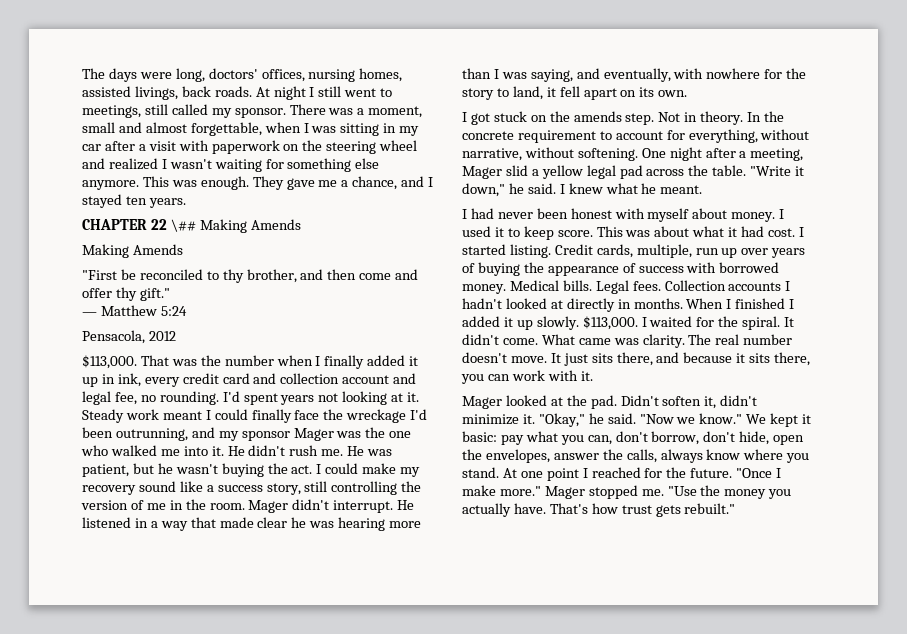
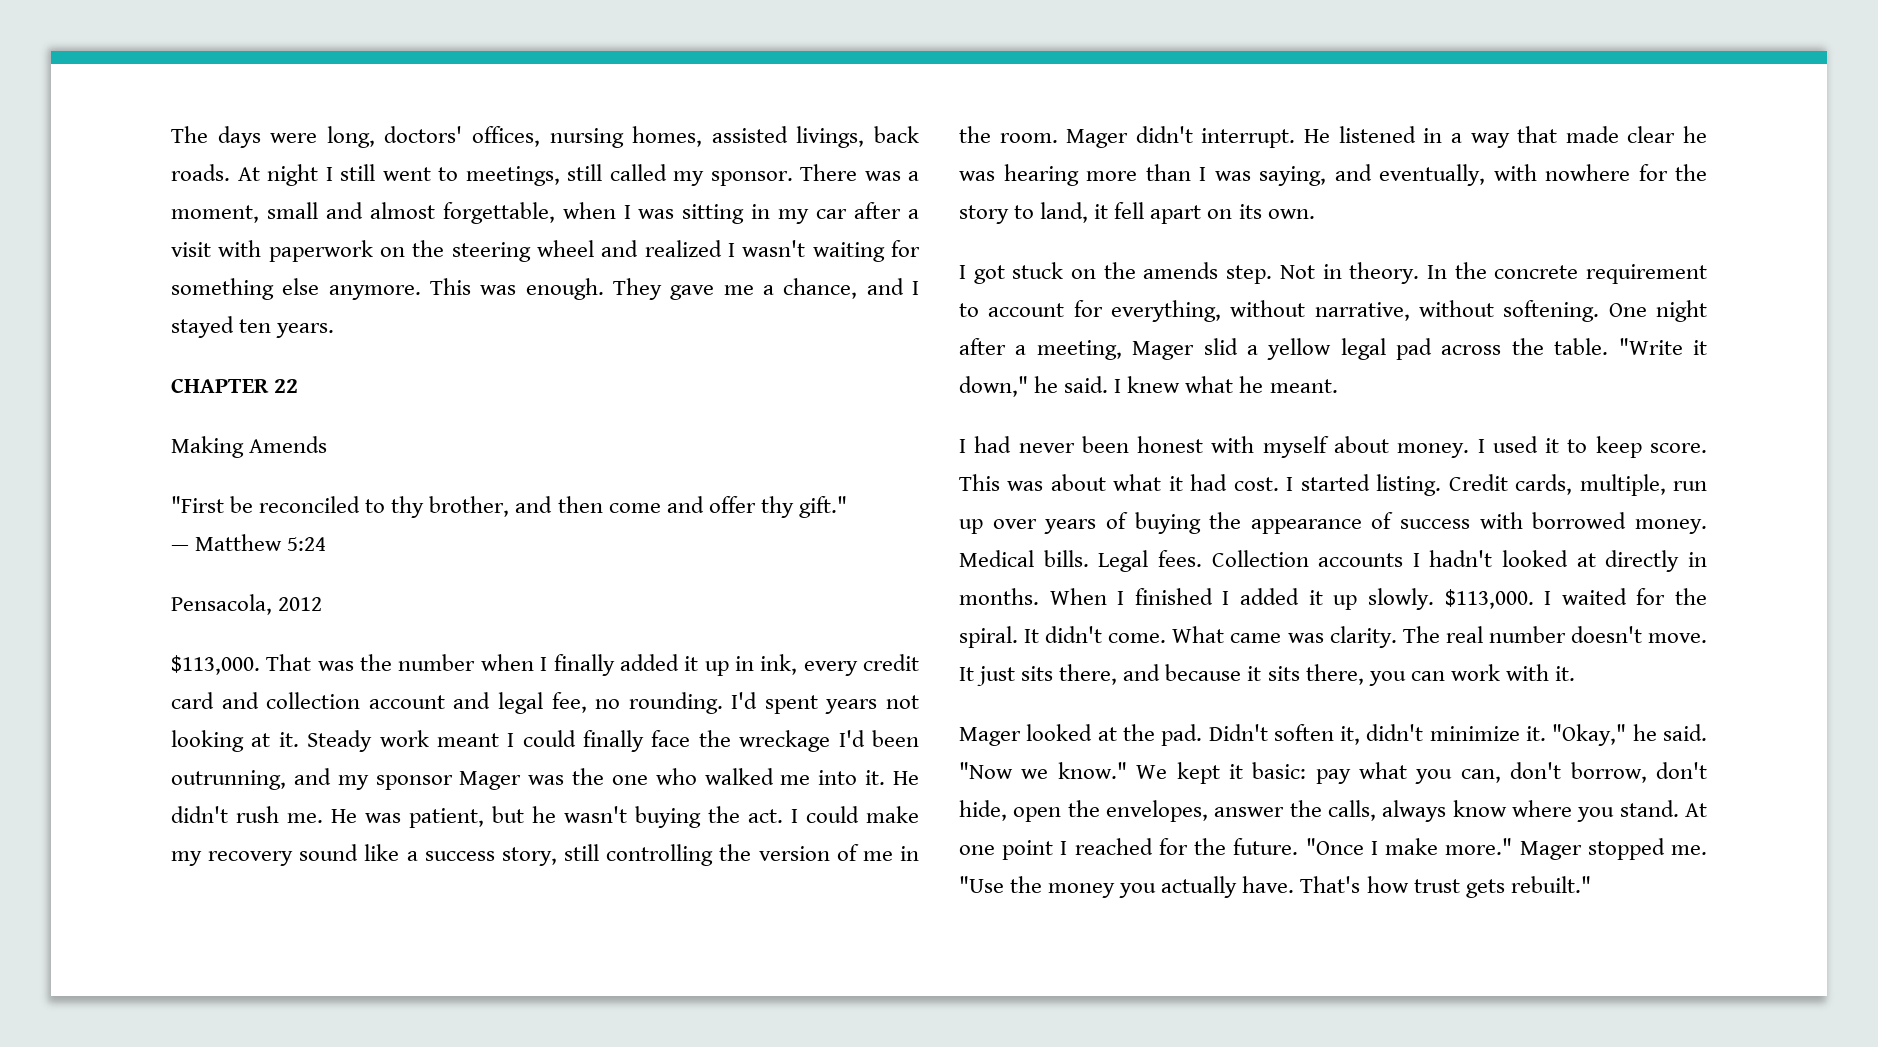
[170,219,301,233] \## Making Amends -> (299, 386) none

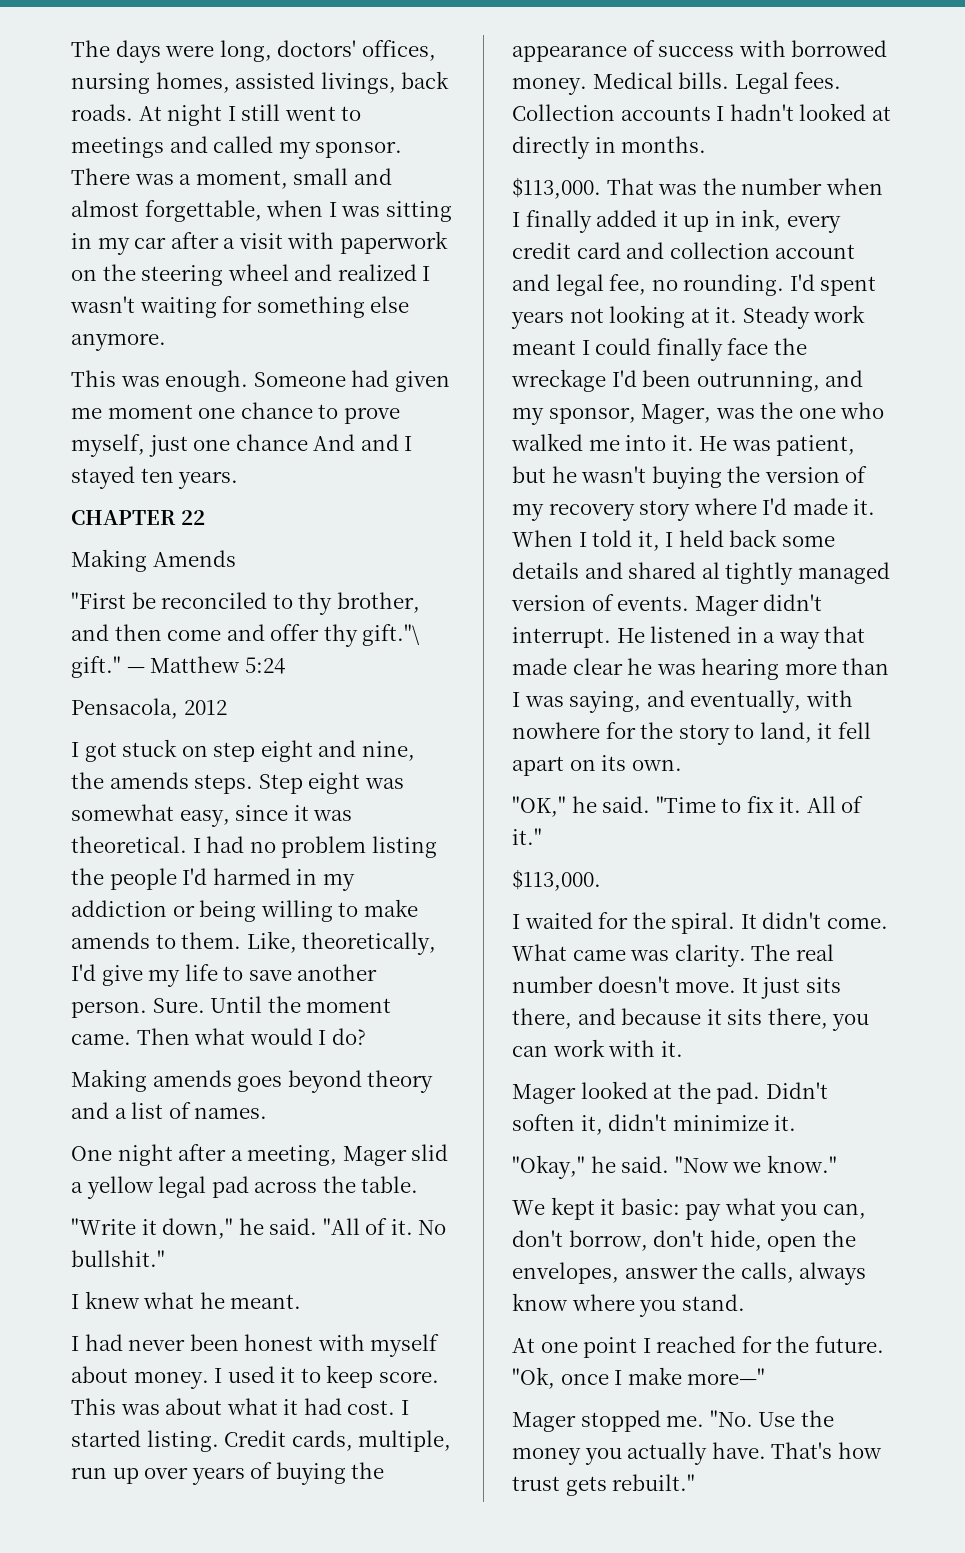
[465,164,602,186] meetings, still -> [71,136,208,158] meetings and
(421, 292) none -> (166, 342) //
[613,278,858,300] They gave me a chance, -> [253,370,450,392] [71,402,400,424] [71,434,356,457] Someone had given me moment one chance to prove myself, just one chance And
(794, 507) none -> [362,624,421,646] gift."\
(847, 507) // -> (121, 667) none
[171,654,920,676] [171,692,919,714] [171,730,919,752] [171,768,919,790] [171,806,919,828] [171,844,920,866] [959,126,1708,148] [959,164,1707,186] [959,202,1315,224] [959,262,1707,284] [959,300,1600,322] $113,000. That was the number when I finally added it up in ink, every credit card and collection account and legal fee, no rounding. I'd spent years not looking at it. Steady work meant I could finally face the wreckage I'd been outrunning, and my sponsor Mager was the one who walked me into it. He didn't rush me. He was patient, but he wasn't buying the act. I could make my recovery sound like a success story, still controlling the version of me in the room. Mager didn't interrupt. He listened in a way that made clear he was hearing more than I was saying, and eventually, with nowhere for the story to land, it fell apart on its own. // I got stuck on the amends step. Not in theory. In the concrete requirement to account for everything, without narrative, without softening. -> [71,739,415,762] [71,772,404,794] [71,804,353,827] [71,836,437,858] [71,868,355,891] [71,899,418,922] [71,931,437,955] [71,964,378,987] [71,996,392,1018] [71,1028,366,1045] [71,1069,434,1093] [71,1102,268,1119] I got stuck on step eight and nine, the amends steps. Step eight was somewhat easy, since it was theoretical. I had no problem listing the people I'd harmed in my addiction or being willing to make amends to them. Like, theoretically, I'd give my life to save another person. Sure. Until the moment came. Then what would I do? // Making amends goes beyond theory and a list of names. //
(1609, 346) none -> (419, 1184) //
(1109, 384) none -> [322,1218,447,1235] [71,1250,165,1267] "All of it. No bullshit." //
[1049,588,1534,610] When I finished I added it up slowly. $113,000. -> [512,177,883,199] [512,209,841,233] [512,242,856,259] [512,274,877,296] [511,305,866,329] [512,338,807,361] [511,369,864,392] [512,402,885,425] [511,433,856,456] [512,466,868,489] [512,498,876,521] [512,529,835,551] [512,562,890,585] [511,594,823,616] [512,626,866,649] [512,658,890,680] [512,690,853,713] [512,722,871,745] [512,755,682,776] [512,796,864,817] [512,828,542,845] [512,869,601,891] // $113,000. That was the number when I finally added it up in ink, every credit card and collection account and legal fee, no rounding. I'd spent years not looking at it. Steady work meant I could finally face the wreckage I'd been outrunning, and my sponsor, Mager, was the one who walked me into it. He was patient, but he wasn't buying the version of my recovery story where I'd made it. When I told it, I held back some details and shared al tightly managed version of events. Mager didn't interrupt. He listened in a way that made clear he was hearing more than I was saying, and eventually, with nowhere for the story to land, it fell apart on its own. // "OK," he said. "Time to fix it. All of it." // $113,000. //
(1547, 733) none -> (797, 1123) //
(1127, 770) none -> (837, 1164) //
(1679, 808) none -> (745, 1302) //
[1305,838,1364,855] "Once -> [512,1367,609,1389] "Ok, once
[1445,838,1513,855] more." -> [687,1368,766,1385] more—" //
[959,876,1004,893] "Use -> [709,1410,796,1427] "No. Use

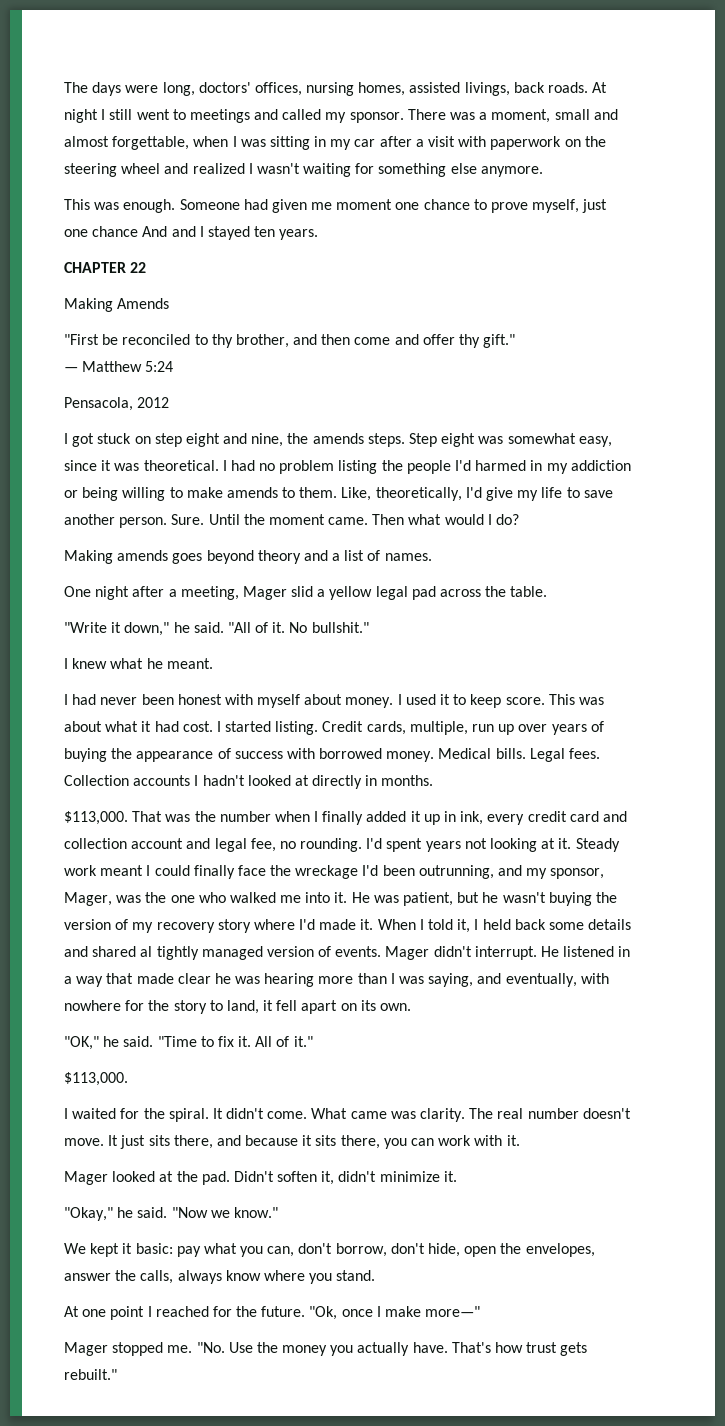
[362,624,421,646] gift."\ -> (481, 341) none
(121, 667) none -> (516, 341) //

